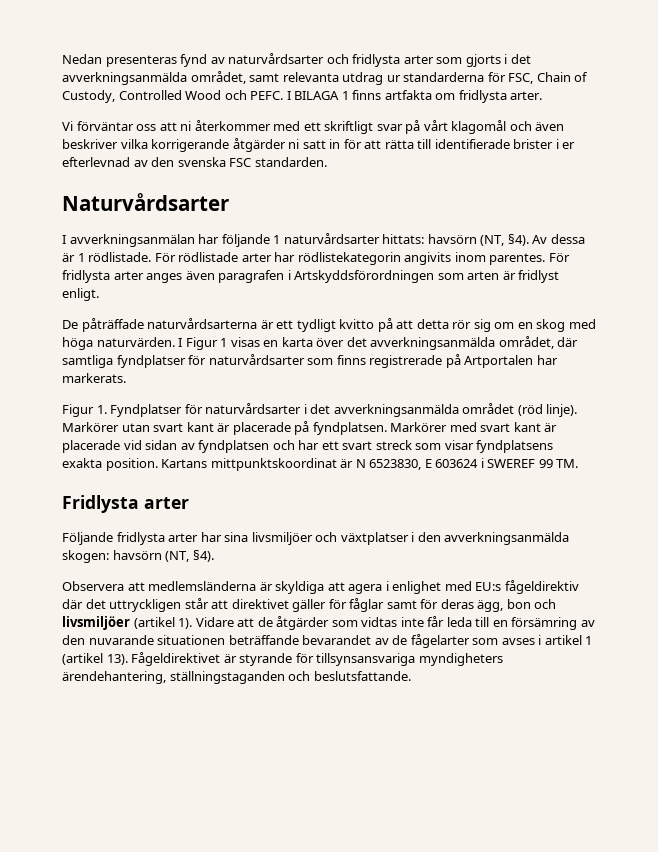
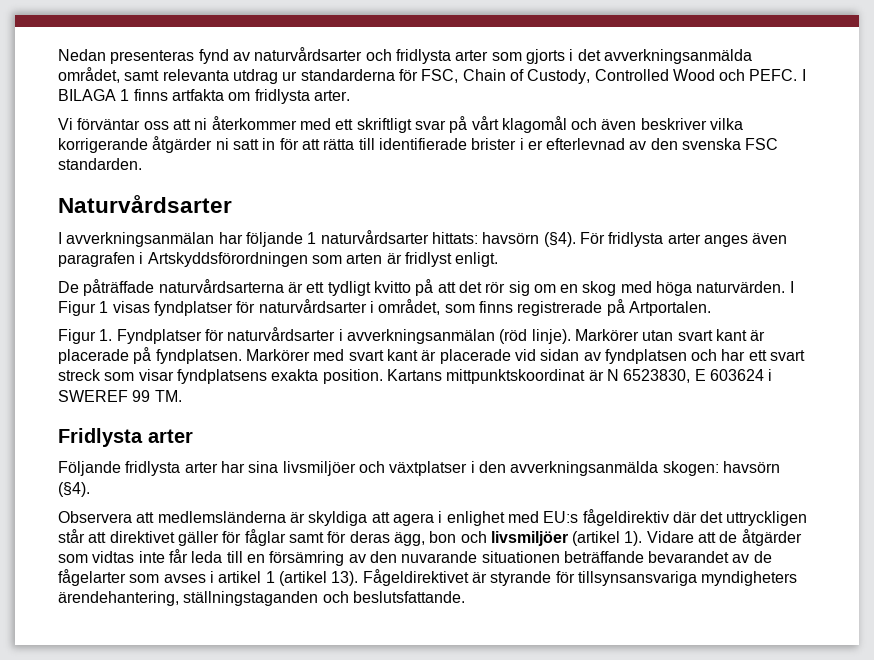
[480,234,585,246] [62,252,546,265] (NT, §4). Av dessa är 1 rödlistade. För rödlistade arter har rödlistekategorin angivits inom parentes. -> [543,232,576,247] (§4).
[416,319,449,329] detta -> [458,281,482,293] det
[263,336,579,350] [62,355,113,368] en karta över det avverkningsanmälda området, där samtliga -> (150, 307) none
(305, 359) none -> [369,299,441,315] i området,
[464,355,558,368] [62,373,126,383] Artportalen har markerats. -> [628,301,711,316] Artportalen.
[310,403,515,417] det avverkningsanmälda området -> [346,329,495,344] avverkningsanmälan
[165,550,214,562] (NT, §4). -> [58,482,90,497] (§4).

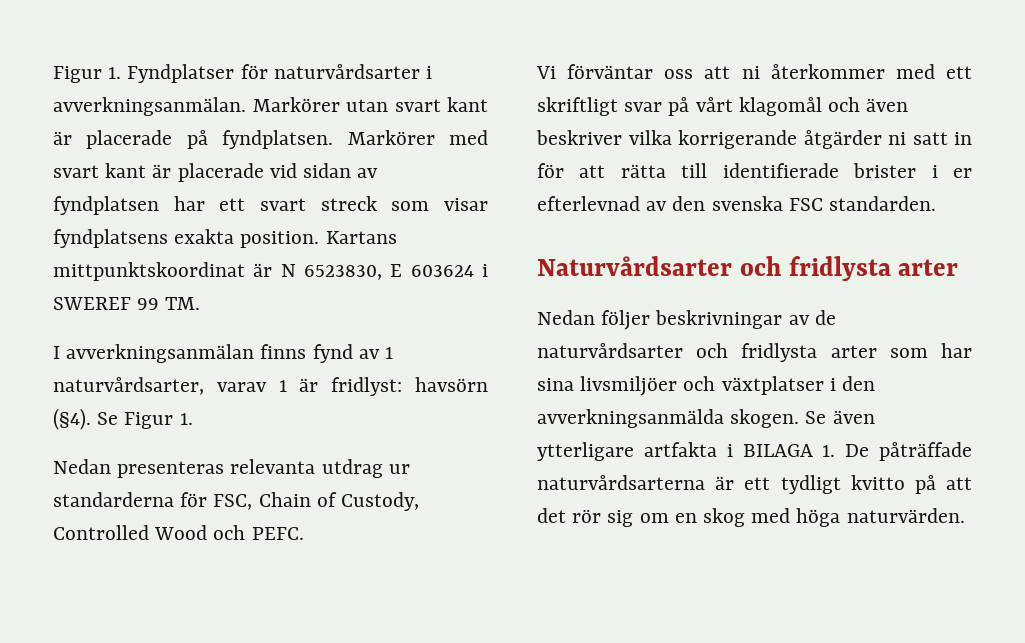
[58,47,752,64] [58,67,160,83] Nedan presenteras fynd av naturvårdsarter och fridlysta arter som gjorts i det avverkningsanmälda området, samt -> [53,64,433,83] [53,97,488,116] [53,130,488,149] [53,163,379,182] [53,196,489,215] [53,229,397,248] [53,262,488,281] [53,297,201,310] [53,344,394,363] [53,377,489,396] [53,408,193,430] [53,459,225,478] Figur 1. Fyndplatser för naturvårdsarter i avverkningsanmälan. Markörer utan svart kant är placerade på fyndplatsen. Markörer med svart kant är placerade vid sidan av fyndplatsen har ett svart streck som visar fyndplatsens exakta position. Kartans mittpunktskoordinat är N 6523830, E 603624 i SWEREF 99 TM. // I avverkningsanmälan finns fynd av 1 naturvårdsarter, varav 1 är fridlyst: havsörn (§4). Se Figur 1. // Nedan presenteras
[801,69,806,81] [58,89,350,104] I BILAGA 1 finns artfakta om fridlysta arter. -> (304, 533) none
[58,230,788,247] [58,252,499,267] // I avverkningsanmälan har följande 1 naturvårdsarter hittats: havsörn (§4). För fridlysta arter anges även paragrafen i Artskyddsförordningen som arten är fridlyst enligt. // -> [739,256,959,281] [537,310,836,330] [537,343,972,362] [537,376,876,396] [537,409,875,428] [537,442,836,461] och fridlysta arter // Nedan följer beskrivningar av de naturvårdsarter och fridlysta arter som har sina livsmiljöer och växtplatser i den avverkningsanmälda skogen. Se även ytterligare artfakta i BILAGA 1.
[789,281,794,293] [58,299,711,316] [58,327,766,344] [58,347,806,364] [58,369,773,384] [58,390,182,402] [58,428,193,447] [58,461,780,476] [58,482,90,497] [58,509,808,526] [58,529,802,546] [58,549,772,566] [58,569,798,586] [58,591,465,606] I Figur 1 visas fyndplatser för naturvårdsarter i området, som finns registrerade på Artportalen. // Figur 1. Fyndplatser för naturvårdsarter i avverkningsanmälan (röd linje). Markörer utan svart kant är placerade på fyndplatsen. Markörer med svart kant är placerade vid sidan av fyndplatsen och har ett svart streck som visar fyndplatsens exakta position. Kartans mittpunktskoordinat är N 6523830, E 603624 i SWEREF 99 TM. // Fridlysta arter // Följande fridlysta arter har sina livsmiljöer och växtplatser i den avverkningsanmälda skogen: havsörn (§4). // Observera att medlemsländerna är skyldiga att agera i enlighet med EU:s fågeldirektiv där det uttryckligen står att direktivet gäller för fåglar samt för deras ägg, bon och livsmiljöer (artikel 1). Vidare att de åtgärder som vidtas inte får leda till en försämring av den nuvarande situationen beträffande bevarandet av de fågelarter som avses i artikel 1 (artikel 13). Fågeldirektivet är styrande för tillsynsansvariga myndigheters ärendehantering, ställningstaganden och beslutsfattande. -> (965, 515) none

